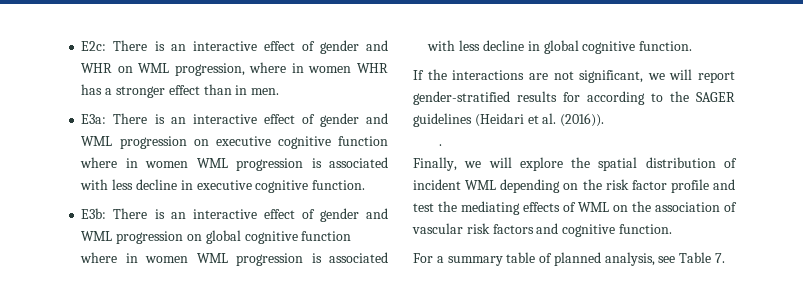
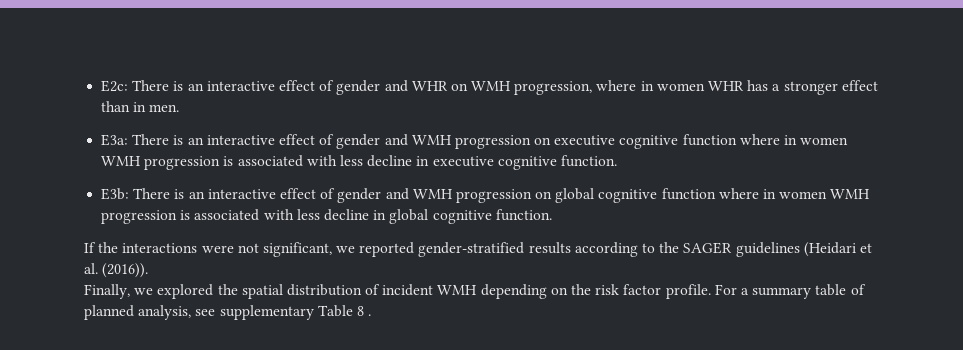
[138,63,170,73] WML -> [471,81,512,91] WMH
[81,136,113,146] WML -> [411,135,452,145] WMH
[196,158,228,168] WML -> [101,156,142,166] WMH
[81,231,113,241] WML -> [412,189,453,199] WMH
[196,253,228,263] WML -> [830,189,871,199] WMH
[528,73,548,80] are -> [201,245,234,253] were
[669,69,735,83] will report -> [359,242,415,257] reported
[563,92,580,102] for -> (571, 248) none
[439,144,443,146] // . -> (149, 270) none
[488,157,563,171] will explore -> [157,284,214,299] explored
[465,180,497,190] WML -> [437,285,478,295] WMH
[670,179,735,193] [413,201,737,215] [412,223,672,237] profile and test the mediating effects of WML on the association of vascular risk factors and cognitive function. // -> [665,284,711,299] profile.
[679,252,726,263] Table 7. -> [219,305,372,320] supplementary Table 8 .

